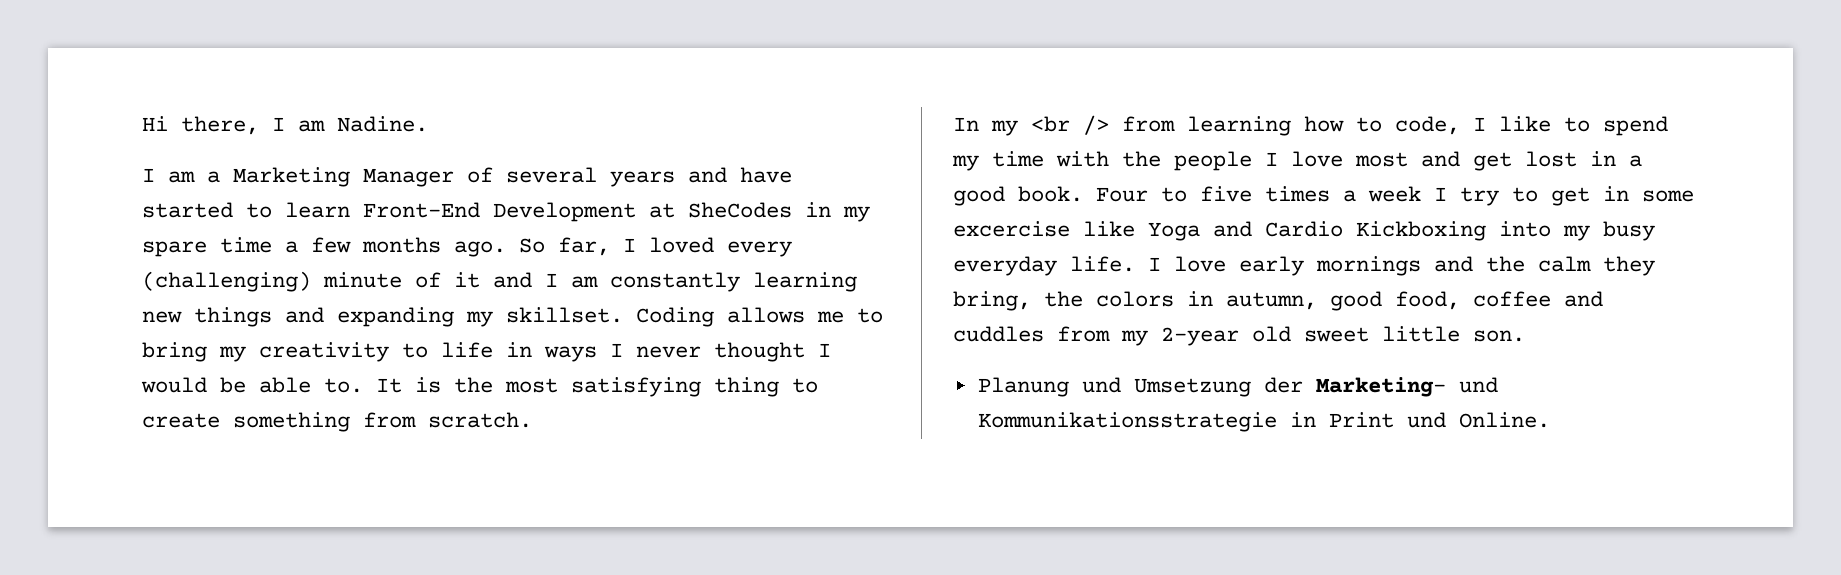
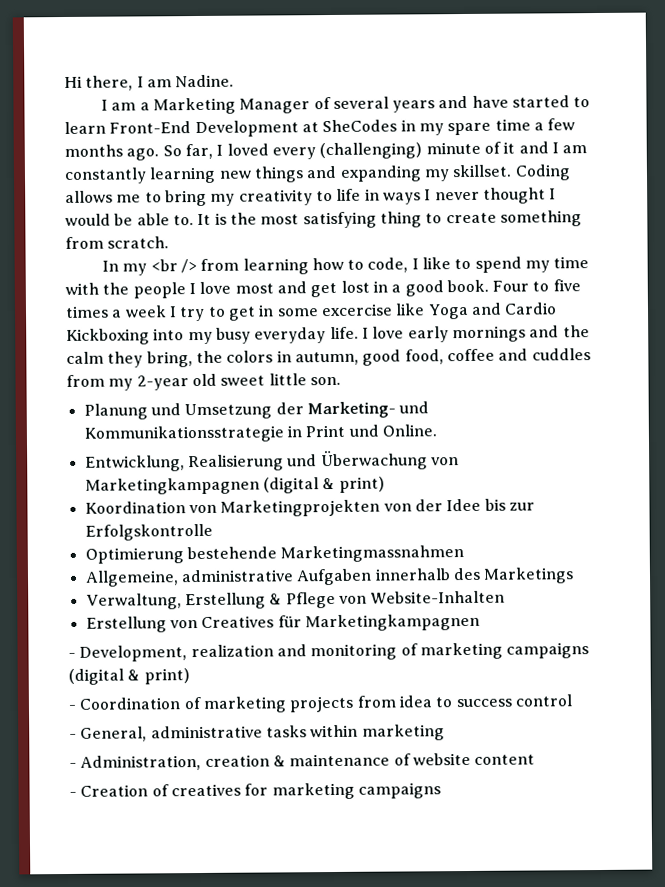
(1550, 420) none -> [84,450,459,472] [84,476,385,495] [84,498,535,517] [84,523,213,541] [84,545,465,564] [84,567,575,587] [85,590,506,610] [85,613,480,633] [68,642,590,662] [68,668,190,685] [68,694,572,713] [69,724,445,742] [69,752,536,771] [69,782,441,800] // Entwicklung, Realisierung und Überwachung von Marketingkampagnen (digital & print) // Koordination von Marketingprojekten von der Idee bis zur Erfolgskontrolle // Optimierung bestehende Marketingmassnahmen // Allgemeine, administrative Aufgaben innerhalb des Marketings // Verwaltung, Erstellung & Pflege von Website-Inhalten // Erstellung von Creatives für Marketingkampagnen // - Development, realization and monitoring of marketing campaigns (digital & print) // - Coordination of marketing projects from idea to success control // - General, administrative tasks within marketing // - Administration, creation & maintenance of website content // - Creation of creatives for marketing campaigns

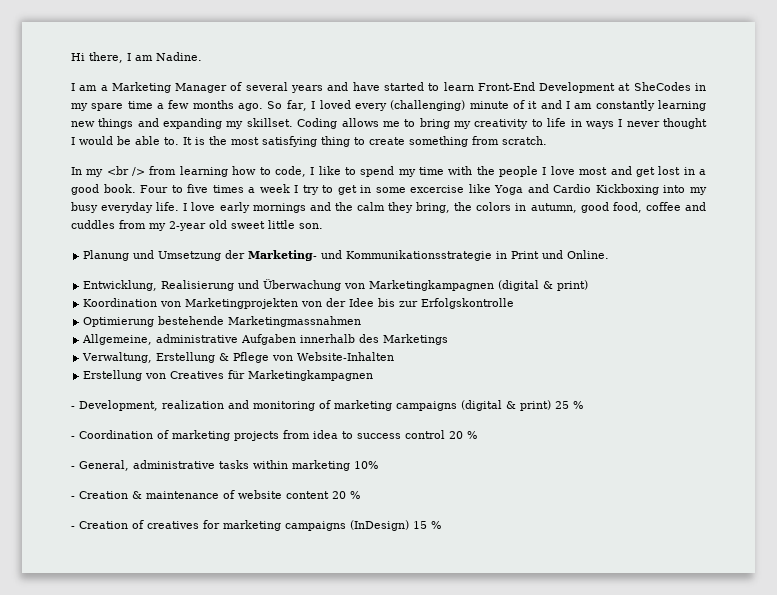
(190, 676) none -> [555,401,583,409] 25 %
(572, 700) none -> [449,431,477,439] 20 %
[69,754,270,771] // - Administration, creation -> [354,461,378,469] [71,491,128,499] 10% // - Creation
(536, 759) none -> [332,491,360,499] 20 %
(441, 790) none -> [350,520,441,531] (InDesign) 15 %

